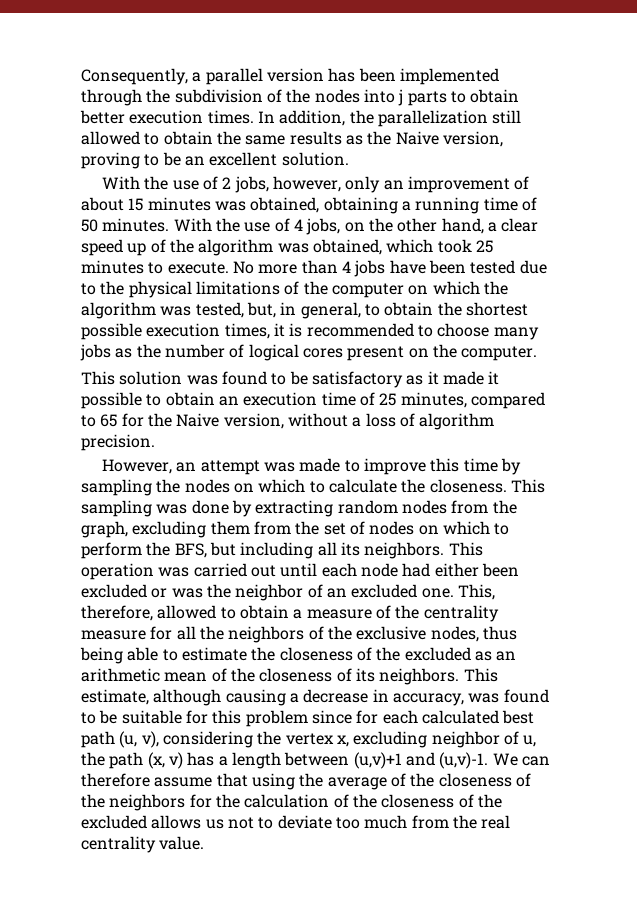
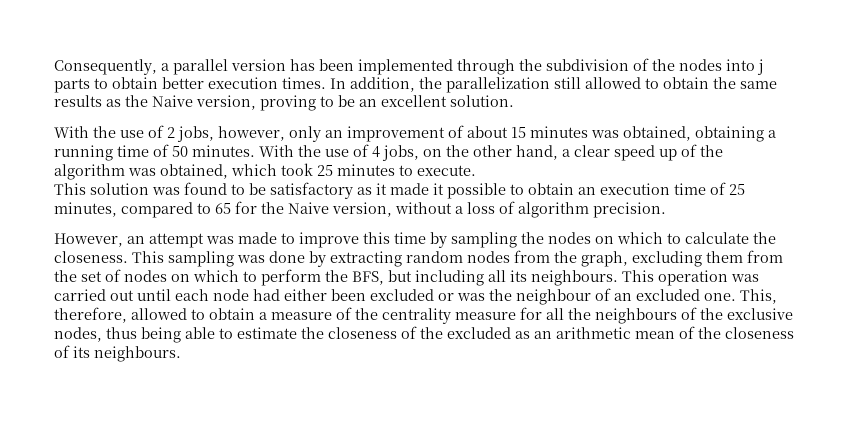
[232,260,547,277] [81,281,508,298] [81,302,528,319] [81,323,539,340] [80,344,538,361] No more than 4 jobs have been tested due to the physical limitations of the computer on which the algorithm was tested, but, in general, to obtain the shortest possible execution times, it is recommended to choose many jobs as the number of logical cores present on the computer. -> (476, 170) none
[364,542,445,559] neighbors. -> [531,270,618,286] neighbours.
[235,584,304,601] neighbor -> [516,289,591,305] neighbour
[228,626,305,643] neighbors -> [595,308,677,324] neighbours
[379,668,498,685] [81,689,549,706] [81,710,535,727] [81,731,537,748] [81,752,550,769] [81,773,531,790] [81,794,502,811] [81,815,511,829] [81,836,205,853] neighbors. This estimate, although causing a decrease in accuracy, was found to be suitable for this problem since for each calculated best path (u, v), considering the vertex x, excluding neighbor of u, the path (x, v) has a length between (u,v)+1 and (u,v)-1. We can therefore assume that using the average of the closeness of the neighbors for the calculation of the closeness of the excluded allows us not to deviate too much from the real centrality value. -> [94,346,181,362] neighbours.

